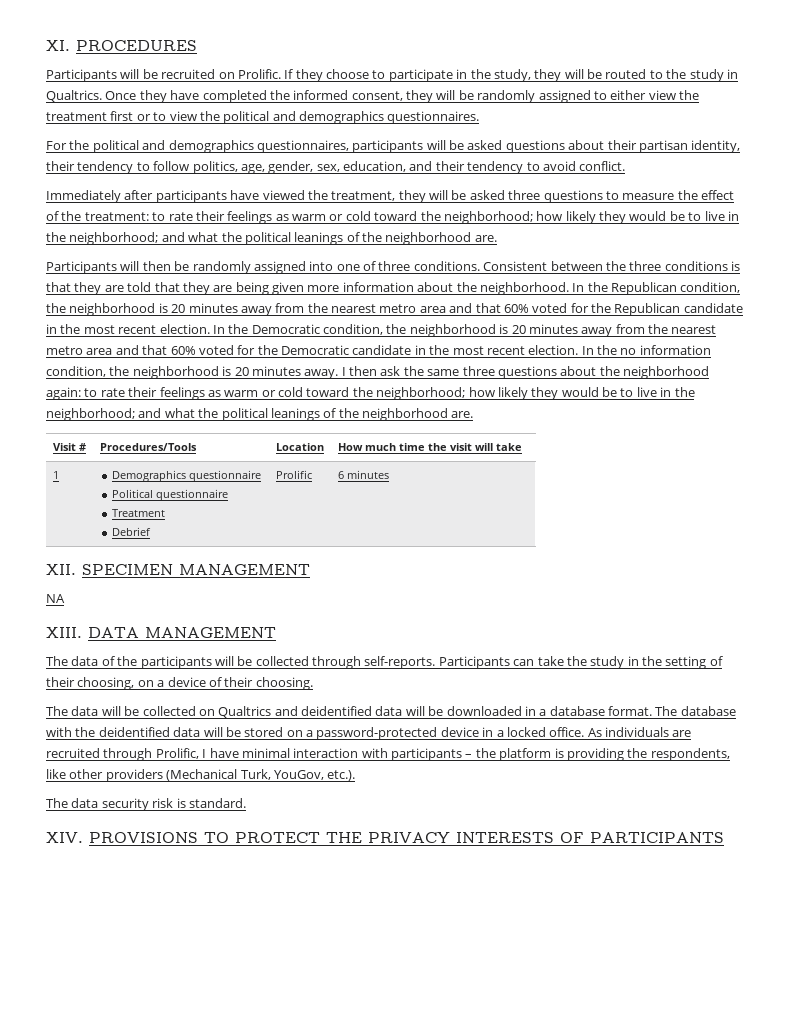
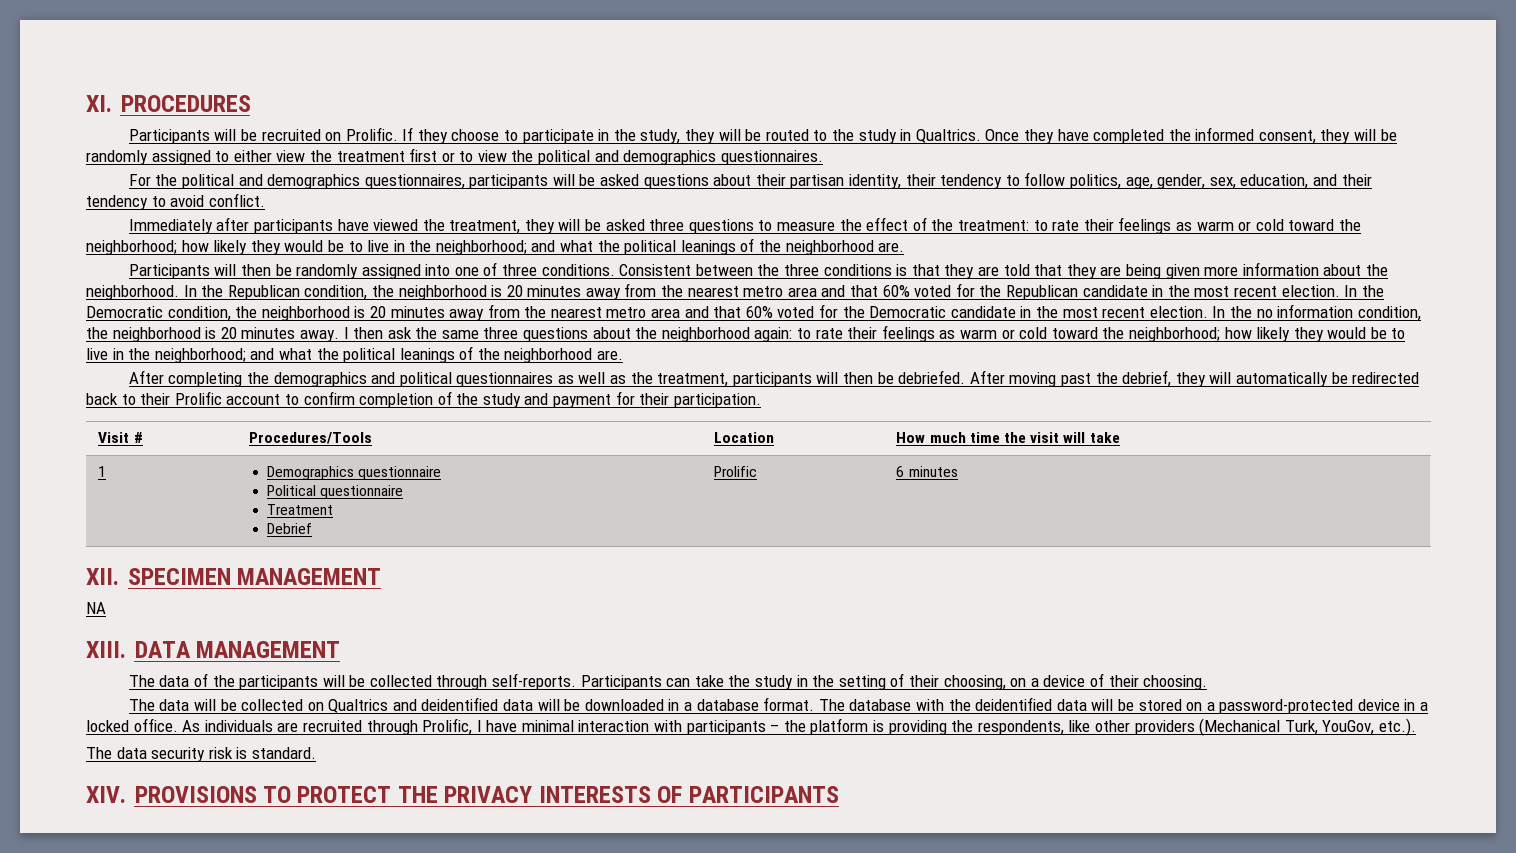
(474, 414) none -> [128,370,1420,387] [86,391,761,408] // After completing the demographics and political questionnaires as well as the treatment, participants will then be debriefed. After moving past the debrief, they will automatically be redirected back to their Prolific account to confirm completion of the study and payment for their participation.

